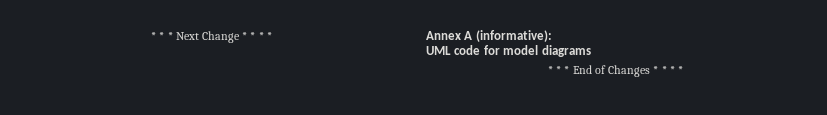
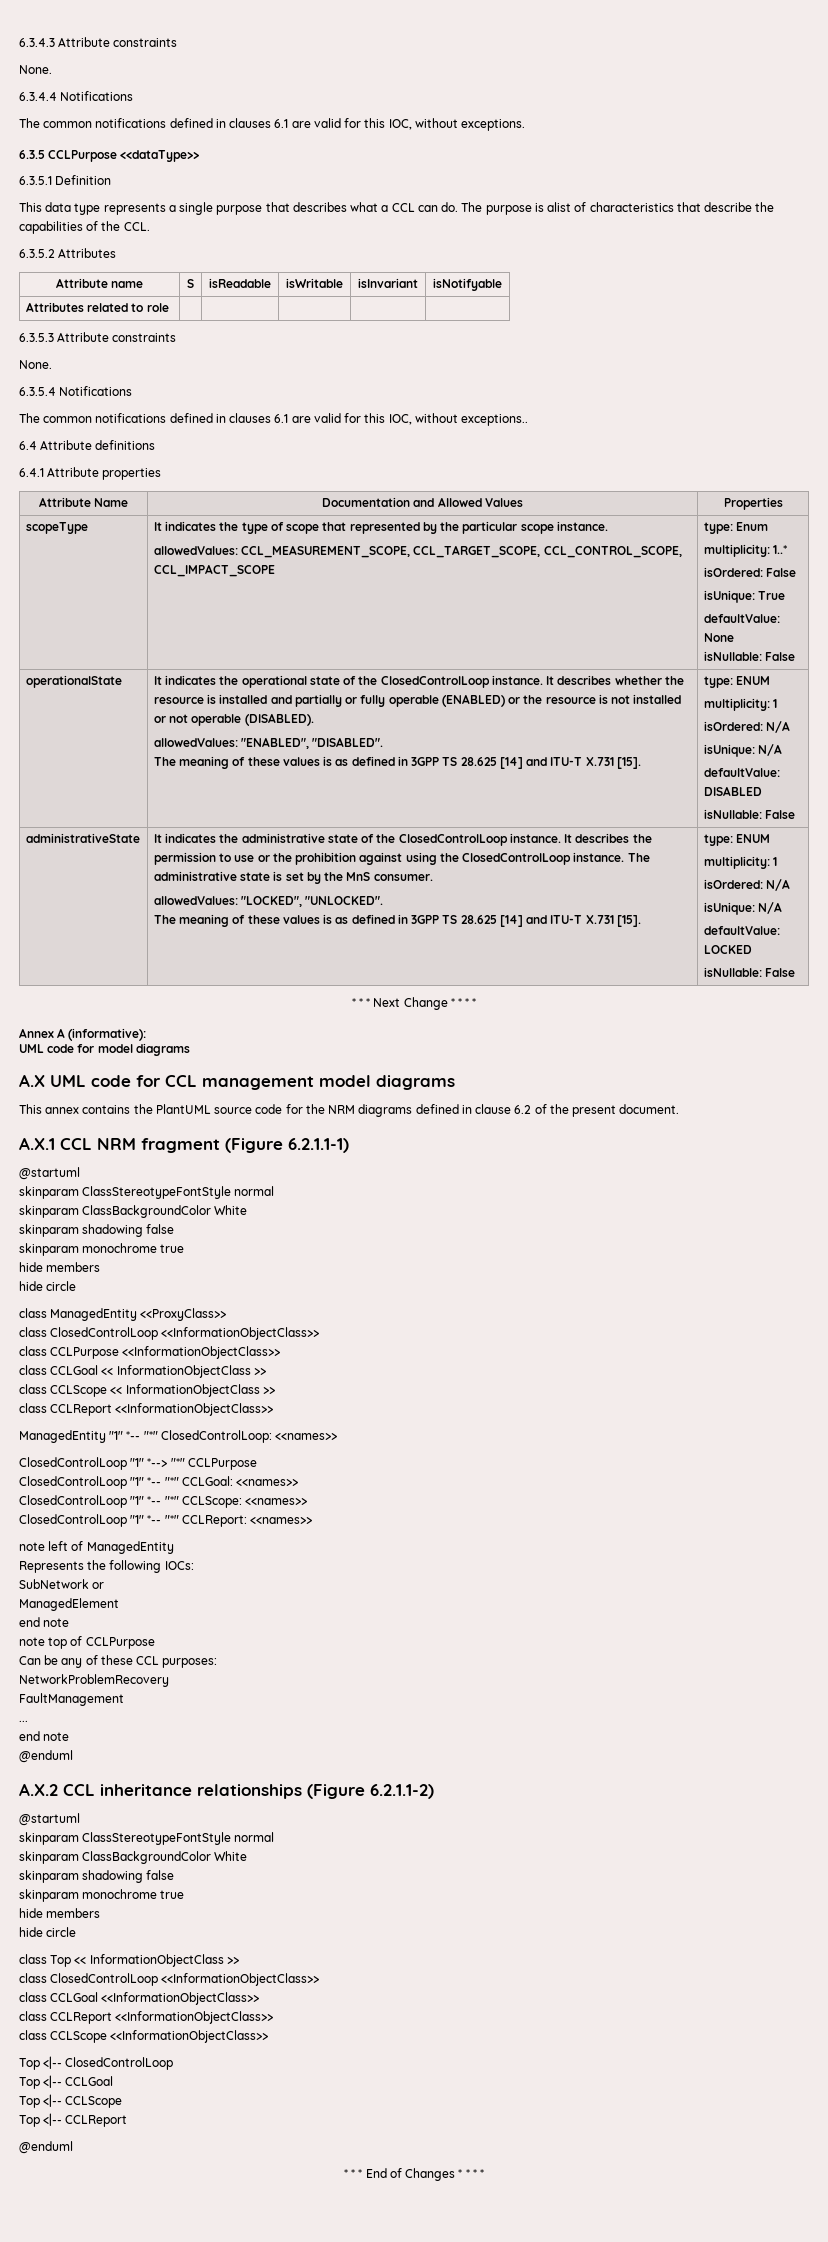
(151, 36) none -> [19,37,178,47] [19,65,52,74] [19,91,134,101] [19,118,526,131] [19,150,200,162] [19,175,112,185] [19,202,775,215] [19,221,150,234] [19,248,117,258] [55,278,144,288] [187,279,194,288] [209,278,271,288] [286,278,343,288] [358,278,418,288] [433,278,502,291] [25,302,169,312] [19,332,177,342] [19,360,52,369] [19,386,133,396] [19,413,529,426] [19,440,156,450] [19,467,162,480] [38,497,129,507] [322,497,523,507] [723,497,783,510] [25,522,88,534] [153,521,608,534] [153,545,682,558] [153,564,275,577] [703,522,769,534] [703,544,788,557] [703,567,797,577] [703,590,786,603] [703,614,780,623] [703,633,734,642] [703,651,796,661] [25,675,122,688] [153,675,684,688] [153,694,682,707] [153,713,314,726] [153,737,384,749] [153,756,641,769] [703,676,771,688] [703,698,778,711] [703,721,791,733] [703,744,783,757] [703,768,780,777] [703,786,762,796] [703,809,796,819] [25,833,140,843] [153,833,652,846] [153,852,650,865] [153,871,433,884] [153,896,384,907] [153,914,641,927] [703,834,771,846] [703,856,778,869] [703,879,791,891] [703,902,783,915] [703,926,780,935] [703,945,752,954] [703,967,796,977] 6.3.4.3 Attribute constraints // None. // 6.3.4.4 Notifications // The common notifications defined in clauses 6.1 are valid for this IOC, without exceptions. // 6.3.5 CCLPurpose <<dataType>> // 6.3.5.1 Definition // This data type represents a single purpose that describes what a CCL can do. The purpose is alist of characteristics that describe the capabilities of the CCL. // 6.3.5.2 Attributes // Attribute name | S | isReadable | isWritable | isInvariant | isNotifyable // Attributes related to role | | | | | // 6.3.5.3 Attribute constraints // None. // 6.3.5.4 Notifications // The common notifications defined in clauses 6.1 are valid for this IOC, without exceptions.. // 6.4 Attribute definitions // 6.4.1 Attribute properties // Attribute Name | Documentation and Allowed Values | Properties // scopeType | It indicates the type of scope that represented by the particular scope instance. // allowedValues: CCL_MEASUREMENT_SCOPE, CCL_TARGET_SCOPE, CCL_CONTROL_SCOPE, CCL_IMPACT_SCOPE | type: Enum // multiplicity: 1..* // isOrdered: False // isUnique: True // defaultValue: None // isNullable: False // operationalState | It indicates the operational state of the ClosedControlLoop instance. It describes whether the resource is installed and partially or fully operable (ENABLED) or the resource is not installed or not operable (DISABLED). // allowedValues: "ENABLED", "DISABLED". // The meaning of these values is as defined in 3GPP TS 28.625 [14] and ITU-T X.731 [15]. | type: ENUM // multiplicity: 1 // isOrdered: N/A // isUnique: N/A // defaultValue: DISABLED // isNullable: False // administrativeState | It indicates the administrative state of the ClosedControlLoop instance. It describes the permission to use or the prohibition against using the ClosedControlLoop instance. The administrative state is set by the MnS consumer. // allowedValues: "LOCKED", "UNLOCKED". // The meaning of these values is as defined in 3GPP TS 28.625 [14] and ITU-T X.731 [15]. | type: ENUM // multiplicity: 1 // isOrdered: N/A // isUnique: N/A // defaultValue: LOCKED // isNullable: False //
(591, 51) none -> [19,1074,455,1090] [19,1104,680,1117] [19,1137,349,1153] [19,1167,80,1180] [19,1186,275,1199] [19,1205,248,1218] [19,1224,175,1237] [19,1243,185,1256] [19,1262,101,1272] [19,1281,77,1291] [19,1308,227,1321] [19,1327,320,1340] [19,1346,281,1359] [19,1365,266,1378] [19,1384,275,1397] [19,1403,274,1416] [19,1430,338,1443] [19,1457,257,1470] [19,1476,299,1489] [19,1495,308,1508] [19,1514,313,1527] [19,1541,174,1554] [19,1560,194,1573] [19,1579,105,1589] [19,1598,119,1611] [19,1617,70,1627] [19,1636,155,1649] [19,1655,218,1668] [19,1674,169,1687] [19,1693,124,1706] [19,1720,28,1722] [19,1731,70,1741] [19,1750,73,1763] [19,1783,434,1799] [19,1813,80,1826] [19,1832,275,1845] [19,1851,248,1864] [19,1870,175,1883] [19,1889,185,1902] [19,1908,101,1918] [19,1927,77,1937] [19,1954,239,1967] [19,1973,320,1986] [19,1992,260,2005] [19,2011,274,2024] [19,2030,269,2043] [19,2056,174,2070] [19,2075,114,2089] [19,2094,123,2108] [19,2113,128,2127] [19,2141,73,2154] // A.X UML code for CCL management model diagrams // This annex contains the PlantUML source code for the NRM diagrams defined in clause 6.2 of the present document. // A.X.1 CCL NRM fragment (Figure 6.2.1.1-1) // @startuml // skinparam ClassStereotypeFontStyle normal // skinparam ClassBackgroundColor White // skinparam shadowing false // skinparam monochrome true // hide members // hide circle // class ManagedEntity <<ProxyClass>> // class ClosedControlLoop <<InformationObjectClass>> // class CCLPurpose <<InformationObjectClass>> // class CCLGoal << InformationObjectClass >> // class CCLScope << InformationObjectClass >> // class CCLReport <<InformationObjectClass>> // ManagedEntity "1" *-- "*" ClosedControlLoop: <<names>> // ClosedControlLoop "1" *--> "*" CCLPurpose // ClosedControlLoop "1" *-- "*" CCLGoal: <<names>> // ClosedControlLoop "1" *-- "*" CCLScope: <<names>> // ClosedControlLoop "1" *-- "*" CCLReport: <<names>> // note left of ManagedEntity // Represents the following IOCs: // SubNetwork or // ManagedElement // end note // note top of CCLPurpose // Can be any of these CCL purposes: // NetworkProblemRecovery // FaultManagement // ... // end note // @enduml // A.X.2 CCL inheritance relationships (Figure 6.2.1.1-2) // @startuml // skinparam ClassStereotypeFontStyle normal // skinparam ClassBackgroundColor White // skinparam shadowing false // skinparam monochrome true // hide members // hide circle // class Top << InformationObjectClass >> // class ClosedControlLoop <<InformationObjectClass>> // class CCLGoal <<InformationObjectClass>> // class CCLReport <<InformationObjectClass>> // class CCLScope <<InformationObjectClass>> // Top <|-- ClosedControlLoop // Top <|-- CCLGoal // Top <|-- CCLScope // Top <|-- CCLReport // @enduml

